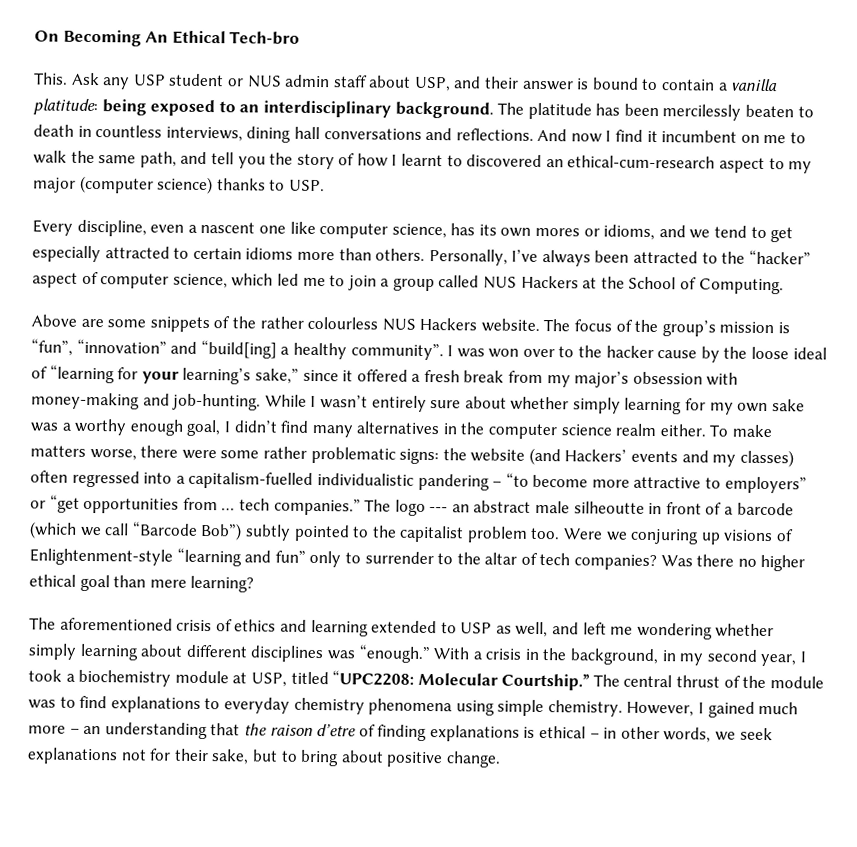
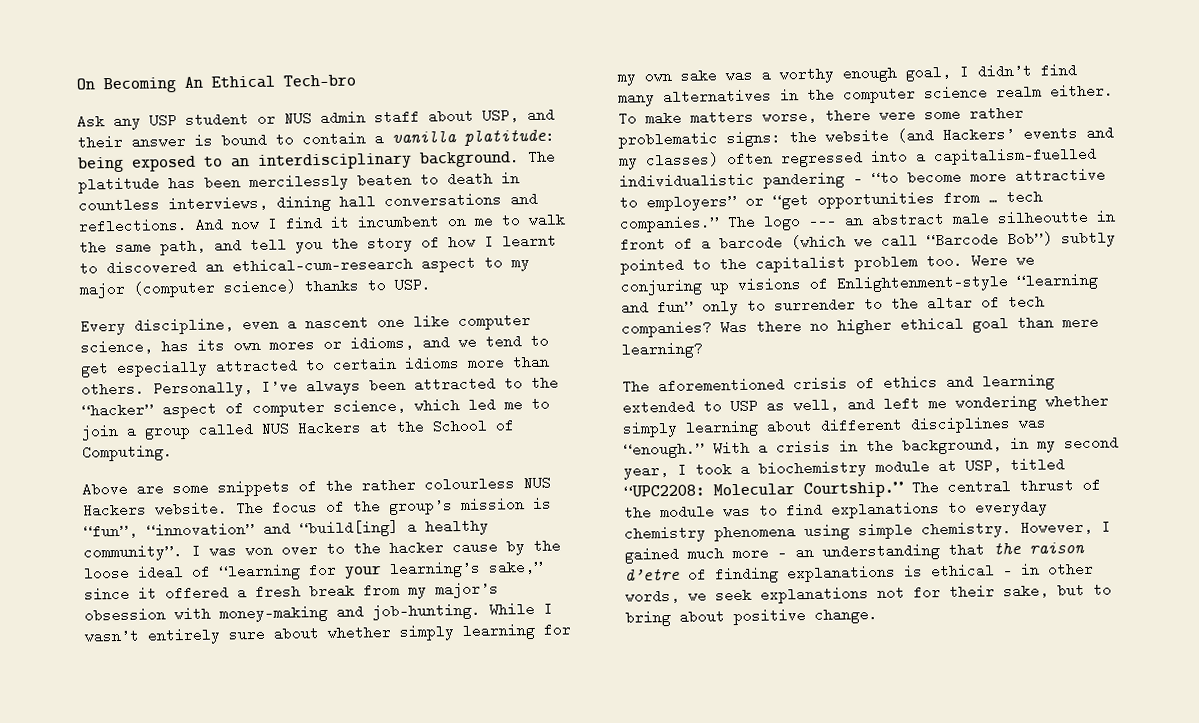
[34,72,68,85] This. -> (356, 80) none

